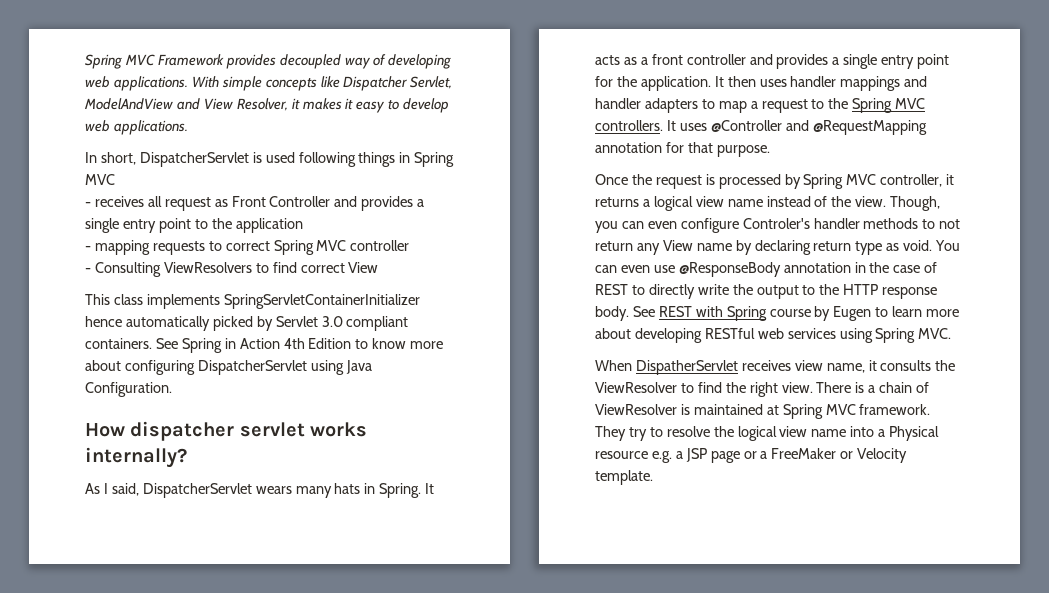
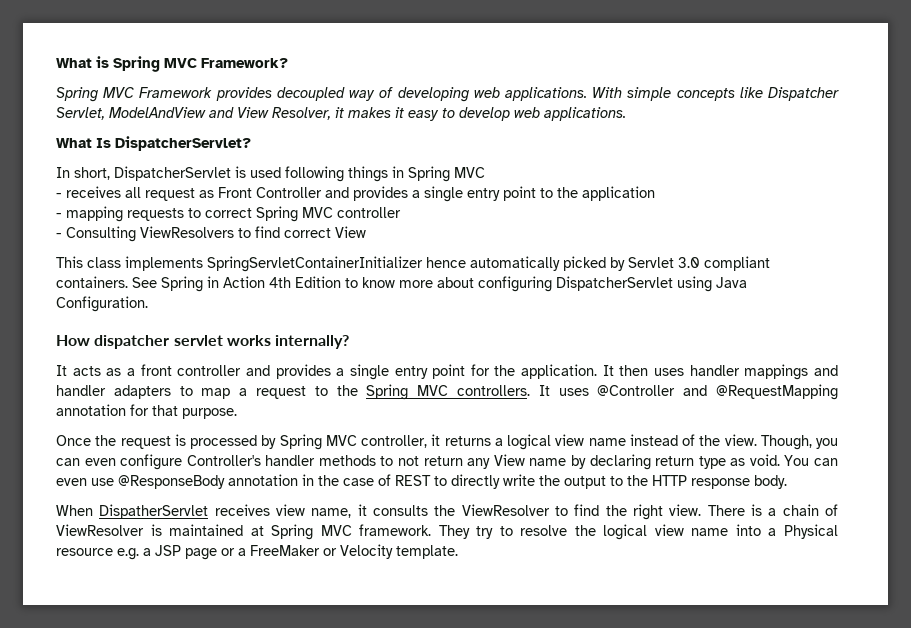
(85, 61) none -> [56,56,288,72] What is Spring MVC Framework? //
(188, 127) none -> [56,136,251,151] // What Is DispatcherServlet?
[85,483,422,498] As I said, DispatcherServlet wears many hats in Spring. -> (350, 342) none
[742,218,810,229] Controler's -> [186,455,261,466] Controller's
[632,306,960,321] [595,328,952,343] See REST with Spring course by Eugen to learn more about developing RESTful web services using Spring MVC. -> (787, 482) none

